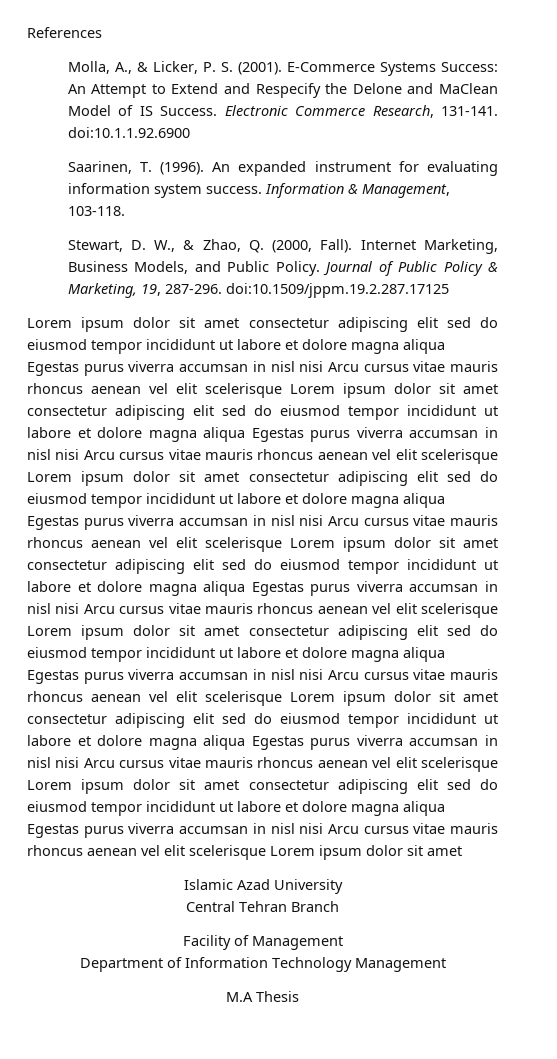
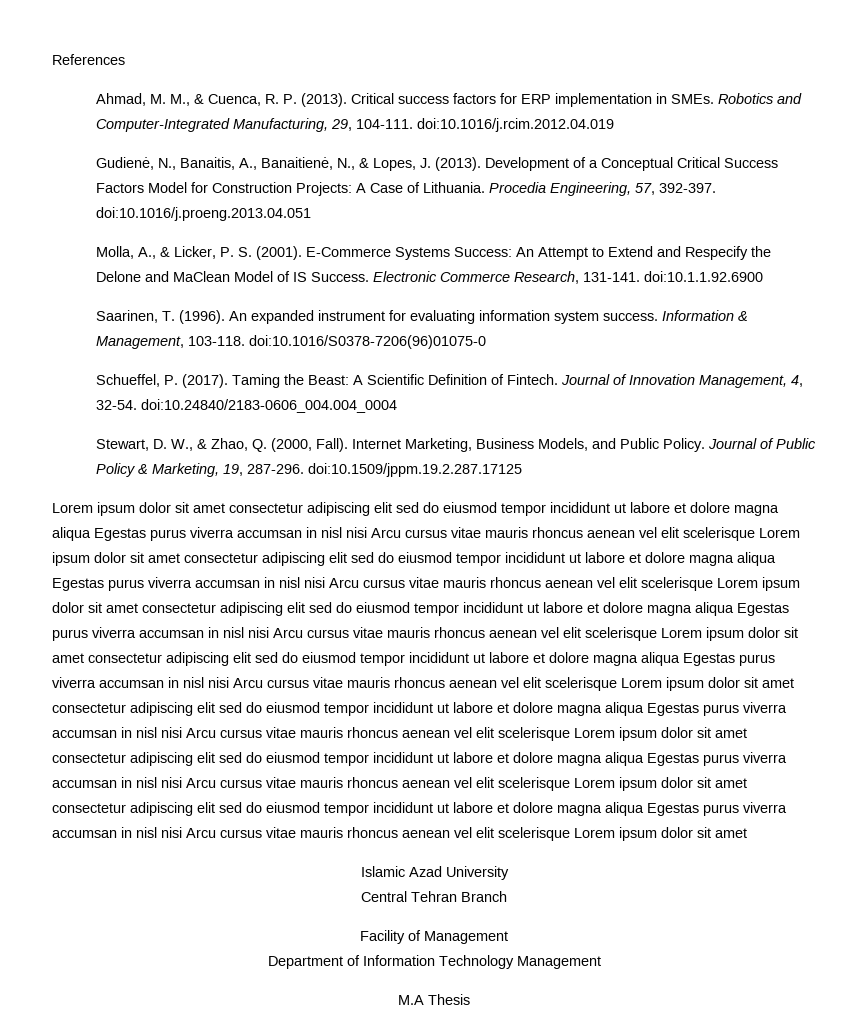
(102, 32) none -> [96,93,803,107] [96,118,615,132] [96,157,779,171] [96,182,717,196] [96,207,312,221] // Ahmad, M. M., & Cuenca, R. P. (2013). Critical success factors for ERP implementation in SMEs. Robotics and Computer-Integrated Manufacturing, 29, 104-111. doi:10.1016/j.rcim.2012.04.019 // Gudienė, N., Banaitis, A., Banaitienė, N., & Lopes, J. (2013). Development of a Conceptual Critical Success Factors Model for Construction Projects: A Case of Lithuania. Procedia Engineering, 57, 392-397. doi:10.1016/j.proeng.2013.04.051
(125, 211) none -> [249,335,487,349] [96,374,804,388] [96,399,398,413] doi:10.1016/S0378-7206(96)01075-0 // Schueffel, P. (2017). Taming the Beast: A Scientific Definition of Fintech. Journal of Innovation Management, 4, 32-54. doi:10.24840/2183-0606_004.004_0004

